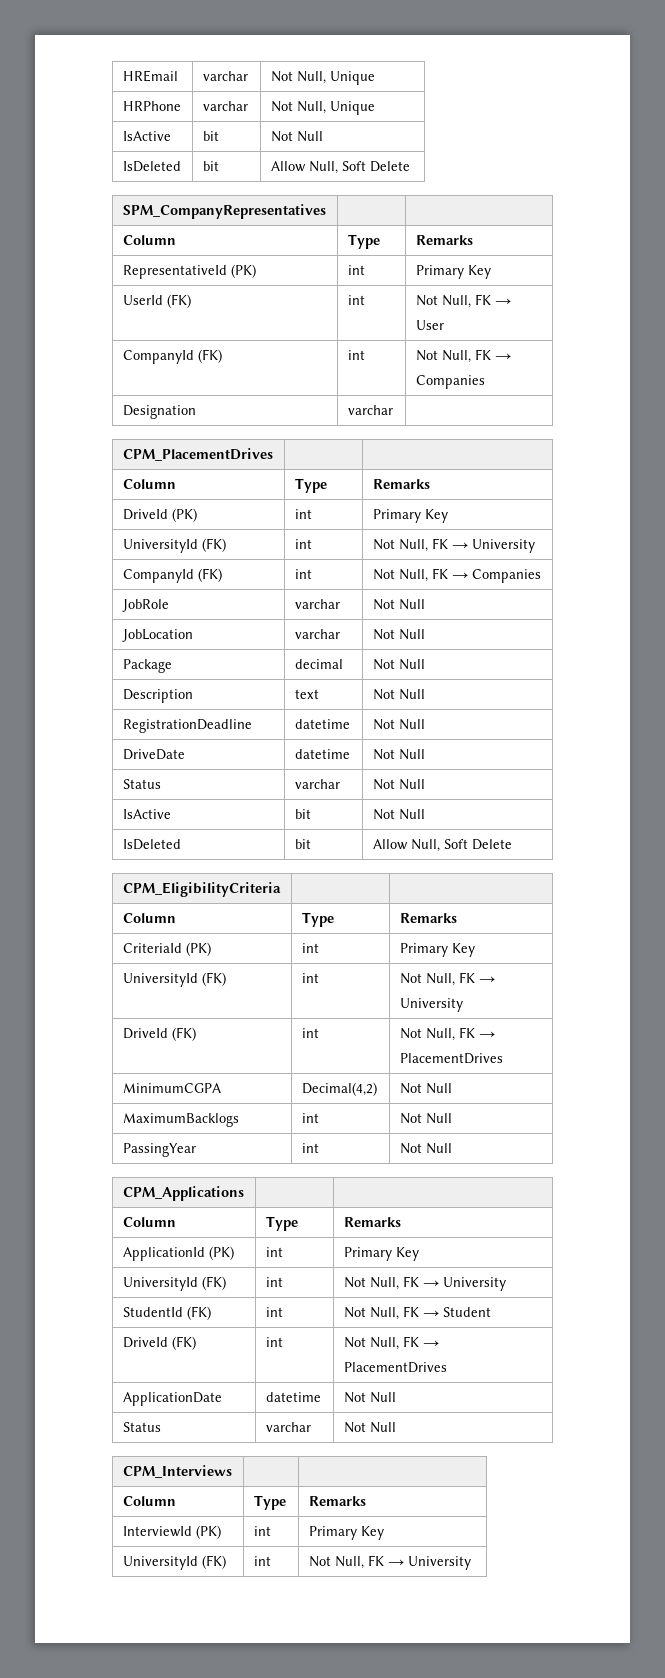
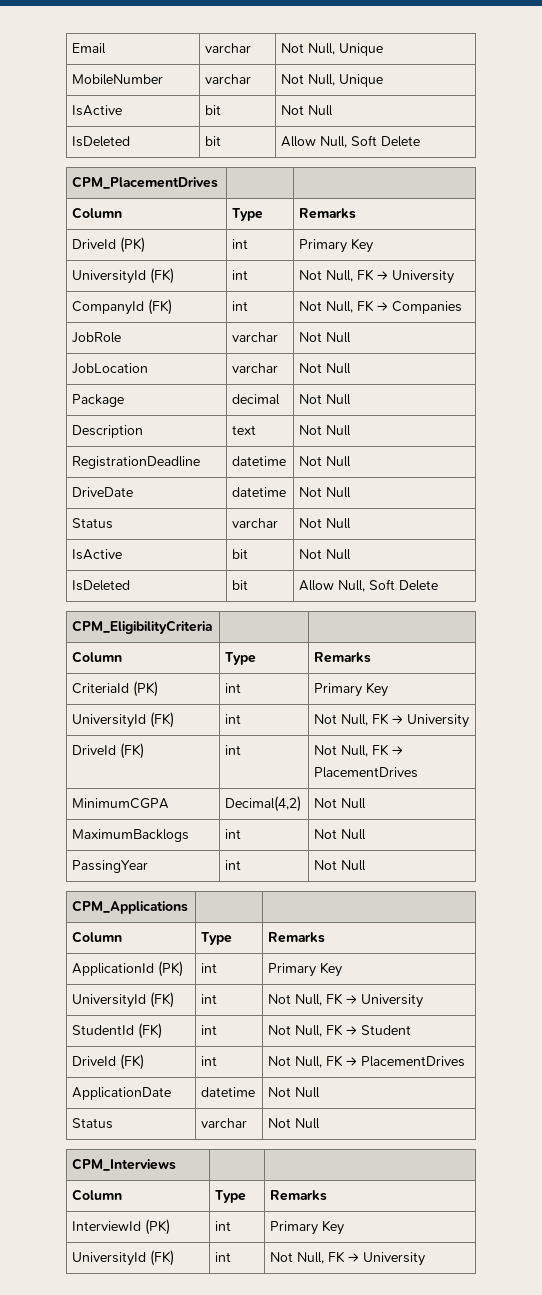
[122,70,178,82] [202,71,248,81] [270,71,375,85] [122,101,181,111] HREmail | varchar | Not Null, Unique // HRPhone -> [72,43,107,54] [205,43,252,53] [281,43,384,56] [72,74,164,85] Email | varchar | Not Null, Unique // MobileNumber
[122,204,326,219] [122,235,176,245] [347,234,380,249] [415,235,473,245] [122,264,256,279] [347,265,365,275] [415,265,491,279] [122,294,191,308] [347,295,365,305] [415,294,511,308] [415,320,444,330] [122,349,222,364] [347,350,365,360] [415,349,511,363] [415,375,485,389] [122,405,196,419] [347,405,393,415] // SPM_CompanyRepresentatives | | // Column | Type | Remarks // RepresentativeId (PK) | int | Primary Key // UserId (FK) | int | Not Null, FK → User // CompanyId (FK) | int | Not Null, FK → Companies // Designation | varchar | -> (421, 141) none

